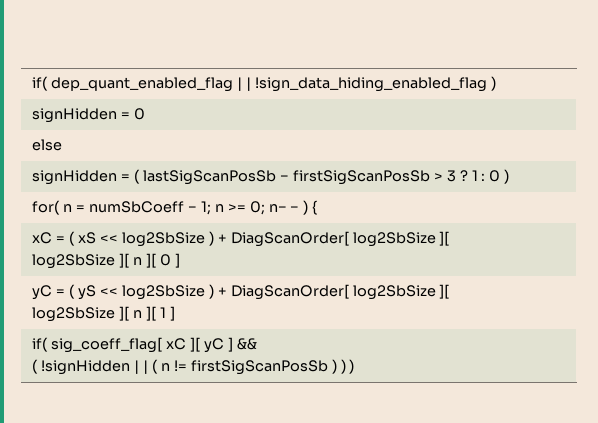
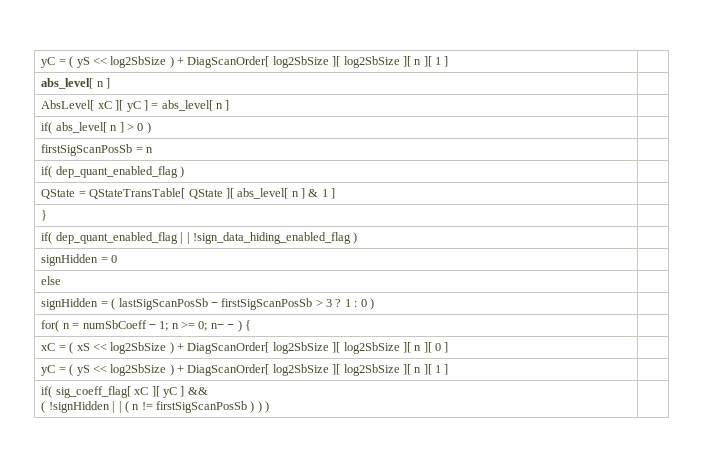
(32, 83) none -> [41,56,449,68] [41,78,111,89] [41,100,230,112] [41,122,151,134] [41,144,154,156] [41,166,185,178] [41,188,336,199] [41,210,48,221] yC = ( yS << log2SbSize ) + DiagScanOrder[ log2SbSize ][ log2SbSize ][ n ][ 1 ] | // abs_level[ n ] | // AbsLevel[ xC ][ yC ] = abs_level[ n ] | // if( abs_level[ n ] > 0 ) | // firstSigScanPosSb = n | // if( dep_quant_enabled_flag ) | // QState = QStateTransTable[ QState ][ abs_level[ n ] & 1 ] | // } | //

